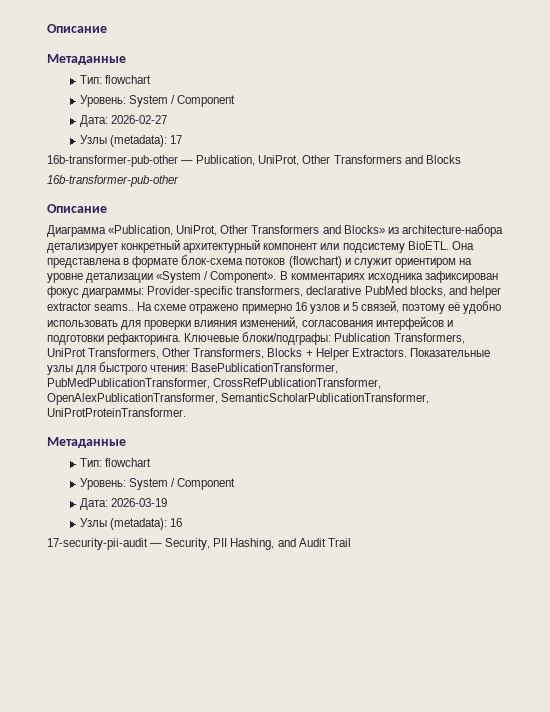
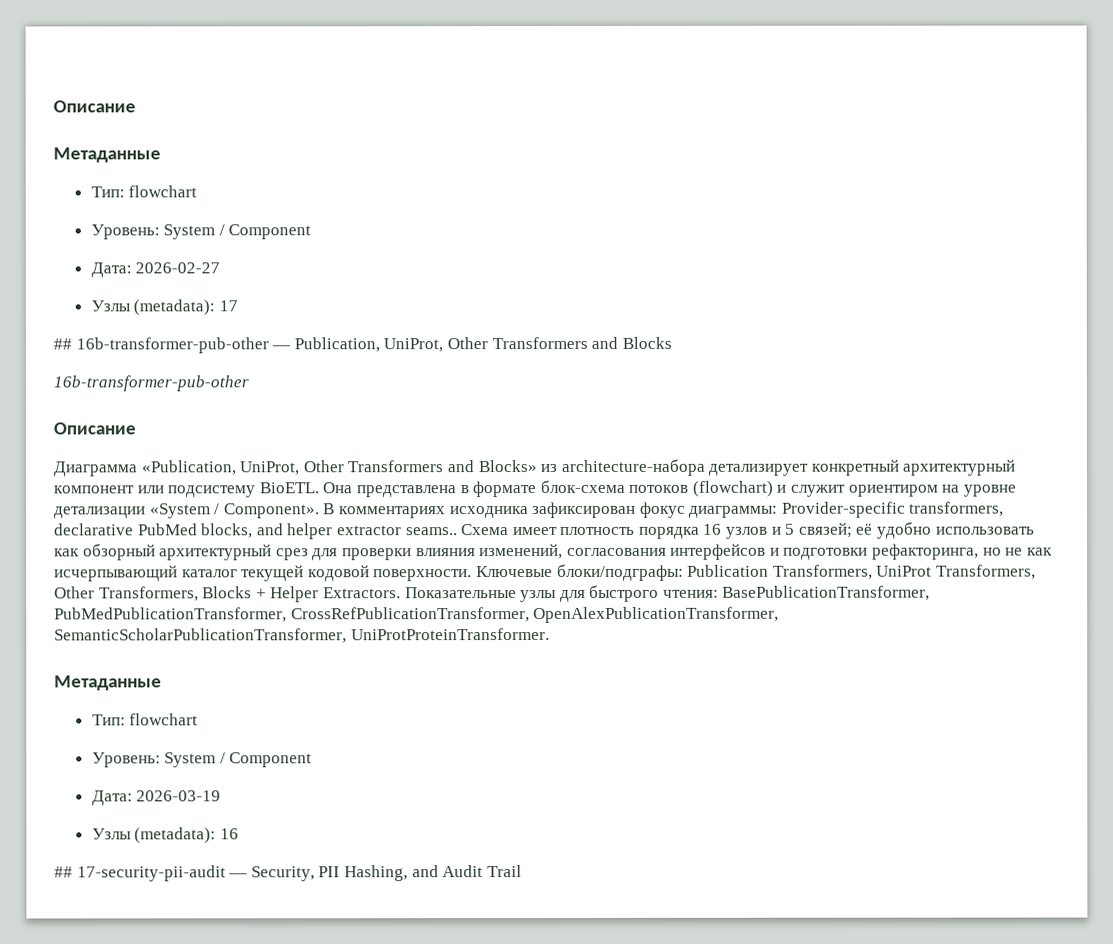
(183, 139) none -> [53,338,72,350] ##
[137,302,292,314] На схеме отражено примерно -> [461,524,700,539] Схема имеет плотность порядка
[361,300,446,314] связей, поэтому -> [798,522,853,538] связей;
(118, 323) none -> [54,543,309,561] как обзорный архитектурный срез
[107,333,182,345] рефакторинга. -> [872,543,1053,560] [54,565,473,582] рефакторинга, но не как исчерпывающий каталог текущей кодовой поверхности.
(183, 522) none -> [54,866,73,878] ##

